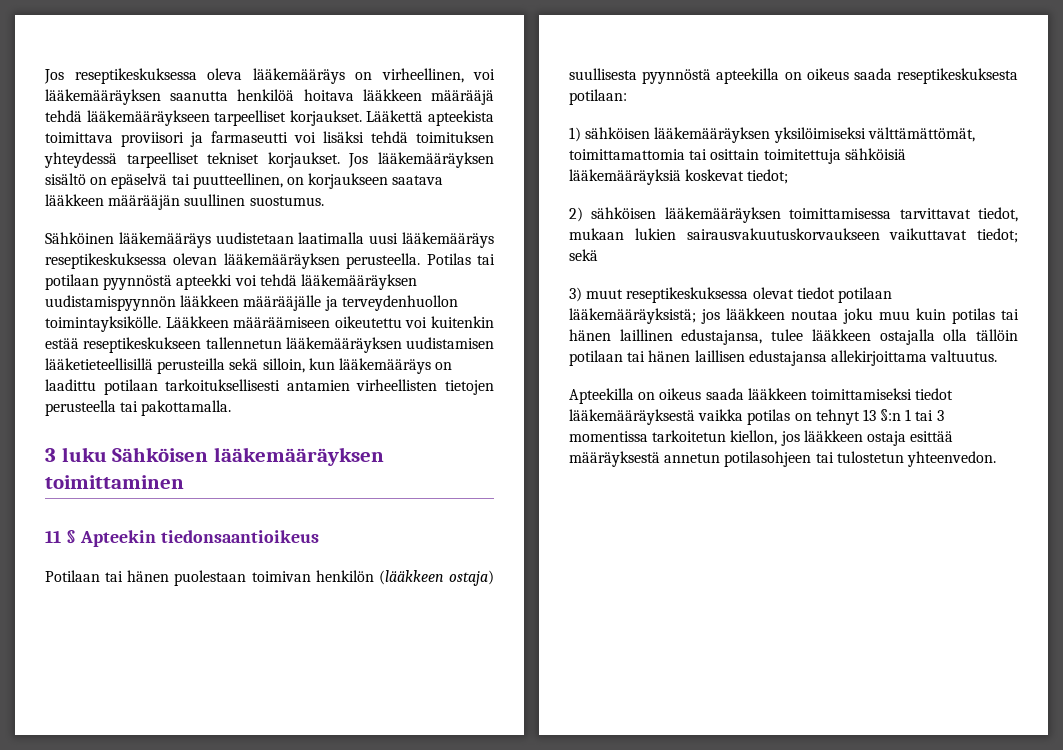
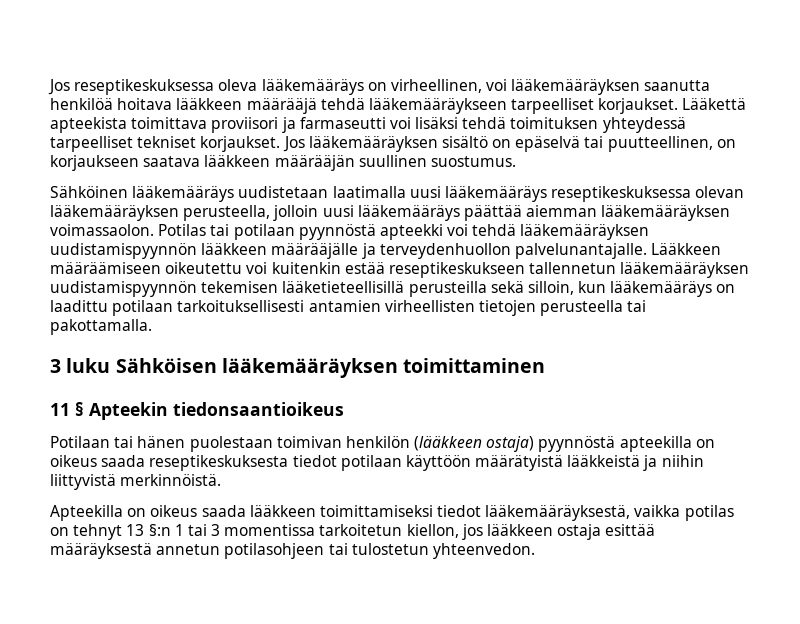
[346,253,421,269] perusteella. -> [183,205,731,221] [50,224,154,236] perusteella, jolloin uusi lääkemääräys päättää aiemman lääkemääräyksen voimassaolon.
[45,316,161,332] toimintayksikölle. -> [514,243,647,259] palvelunantajalle.
[406,337,494,349] uudistamisen -> [50,281,279,297] uudistamispyynnön tekemisen
[569,68,637,80] suullisesta -> (535, 444) none
[569,89,627,105] [569,127,975,143] [569,148,906,164] [569,169,789,185] [569,207,1018,223] [569,228,1018,243] [569,249,598,261] [569,287,892,303] [569,308,1019,324] [569,329,1018,345] [569,350,998,366] potilaan: // 1) sähköisen lääkemääräyksen yksilöimiseksi välttämättömät, toimittamattomia tai osittain toimitettuja sähköisiä lääkemääräyksiä koskevat tiedot; // 2) sähköisen lääkemääräyksen toimittamisessa tarvittavat tiedot, mukaan lukien sairausvakuutuskorvaukseen vaikuttavat tiedot; sekä // 3) muut reseptikeskuksessa olevat tiedot potilaan lääkemääräyksistä; jos lääkkeen noutaa joku muu kuin potilas tai hänen laillinen edustajansa, tulee lääkkeen ostajalla olla tällöin potilaan tai hänen laillisen edustajansa allekirjoittama valtuutus. -> [292,455,704,471] [50,474,222,490] tiedot potilaan käyttöön määrätyistä lääkkeistä ja niihin liittyvistä merkinnöistä.
[569,409,695,425] lääkemääräyksestä -> [485,505,631,521] lääkemääräyksestä,

